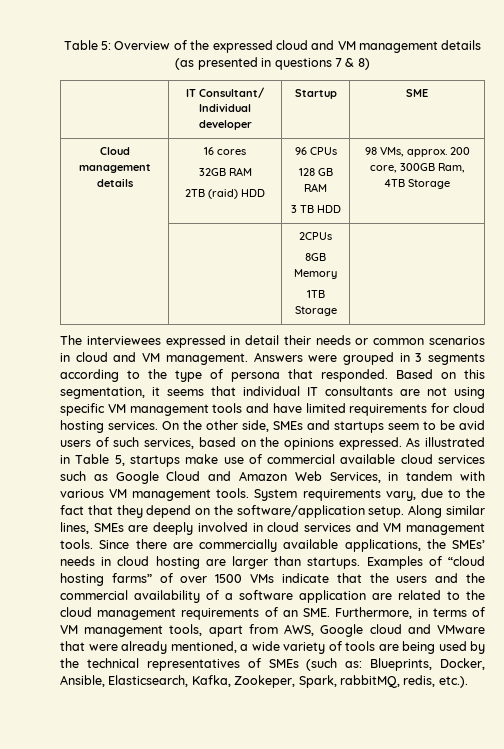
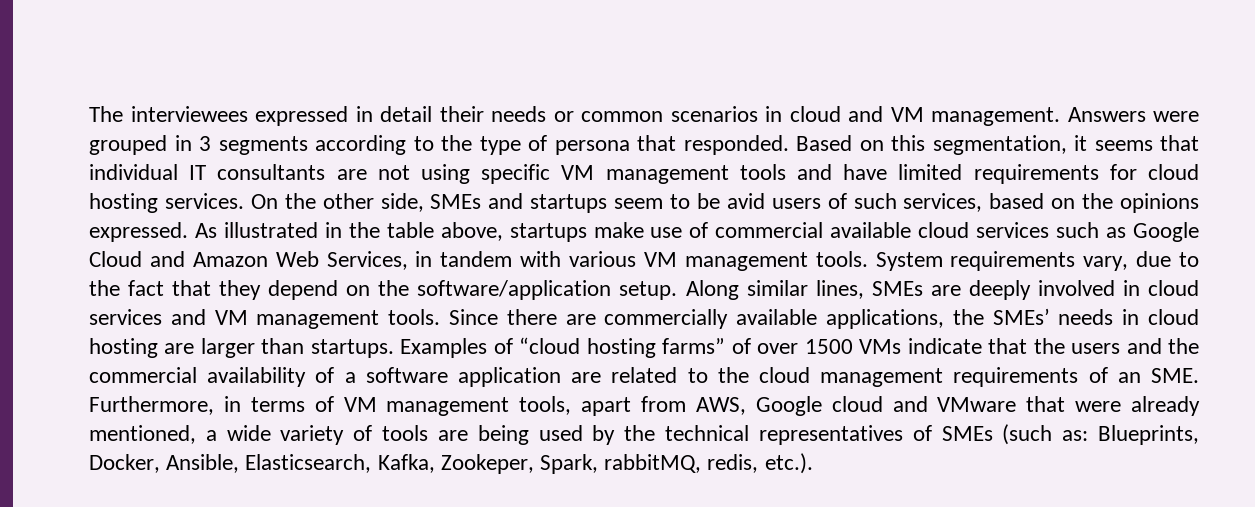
[63,40,482,53] [175,57,370,70] [186,87,264,98] [199,103,251,112] [198,120,252,130] [294,89,337,99] [406,89,428,97] [99,147,130,155] [78,164,151,173] [96,178,133,187] [204,147,246,155] [198,167,252,176] [185,189,265,199] [294,147,337,155] [298,168,333,176] [304,183,327,192] [290,205,341,213] [364,147,470,157] [369,163,465,173] [384,179,450,189] [299,232,332,240] [305,253,326,261] [294,269,337,279] [306,290,325,298] [294,306,337,316] Table 5: Overview of the expressed cloud and VM management details (as presented in questions 7 & 8) // | IT Consultant/ Individual developer | Startup | SME // Cloud management details | 16 cores // 32GB RAM // 2TB (raid) HDD | 96 CPUs // 128 GB RAM // 3 TB HDD | 98 VMs, approx. 200 core, 300GB Ram, 4TB Storage // | | 2CPUs // 8GB Memory // 1TB Storage | // -> (89, 114) none
[75,454,125,466] Table 5, -> [348,222,503,241] the table above,

